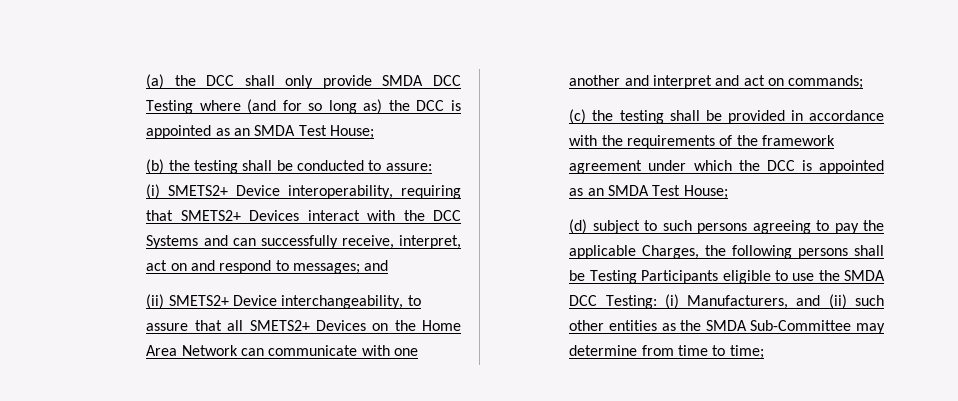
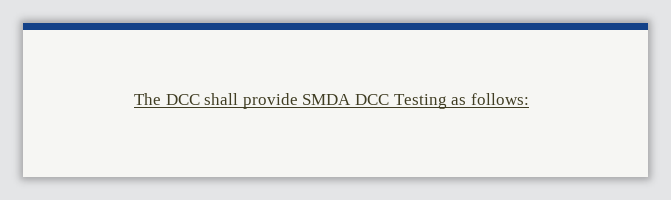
[146,74,196,89] (a) the -> [134,93,162,105] The
[285,75,314,89] only -> (239, 99) none
[199,99,462,114] [146,125,374,139] [146,159,432,174] [146,184,462,199] [146,210,461,221] [146,235,461,249] [146,260,389,274] [146,294,421,309] [146,320,461,331] [146,345,418,356] [569,75,864,89] [569,109,884,124] [569,135,835,149] [569,160,884,174] [569,185,728,199] [569,219,884,234] [569,245,884,259] [569,270,885,284] [569,294,884,309] [569,320,885,334] [569,345,764,359] where (and for so long as) the DCC is appointed as an SMDA Test House; // (b) the testing shall be conducted to assure: // (i) SMETS2+ Device interoperability, requiring that SMETS2+ Devices interact with the DCC Systems and can successfully receive, interpret, act on and respond to messages; and // (ii) SMETS2+ Device interchangeability, to assure that all SMETS2+ Devices on the Home Area Network can communicate with one another and interpret and act on commands; // (c) the testing shall be provided in accordance with the requirements of the framework agreement under which the DCC is appointed as an SMDA Test House; // (d) subject to such persons agreeing to pay the applicable Charges, the following persons shall be Testing Participants eligible to use the SMDA DCC Testing: (i) Manufacturers, and (ii) such other entities as the SMDA Sub-Committee may determine from time to time; -> [451,93,529,105] as follows:

